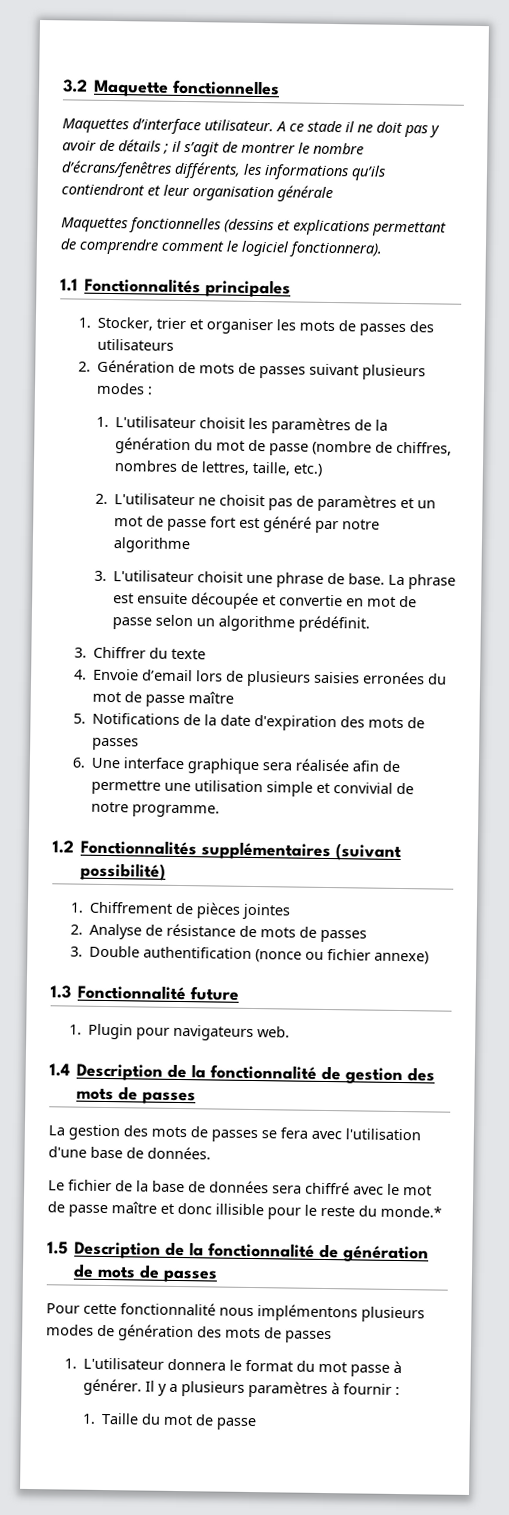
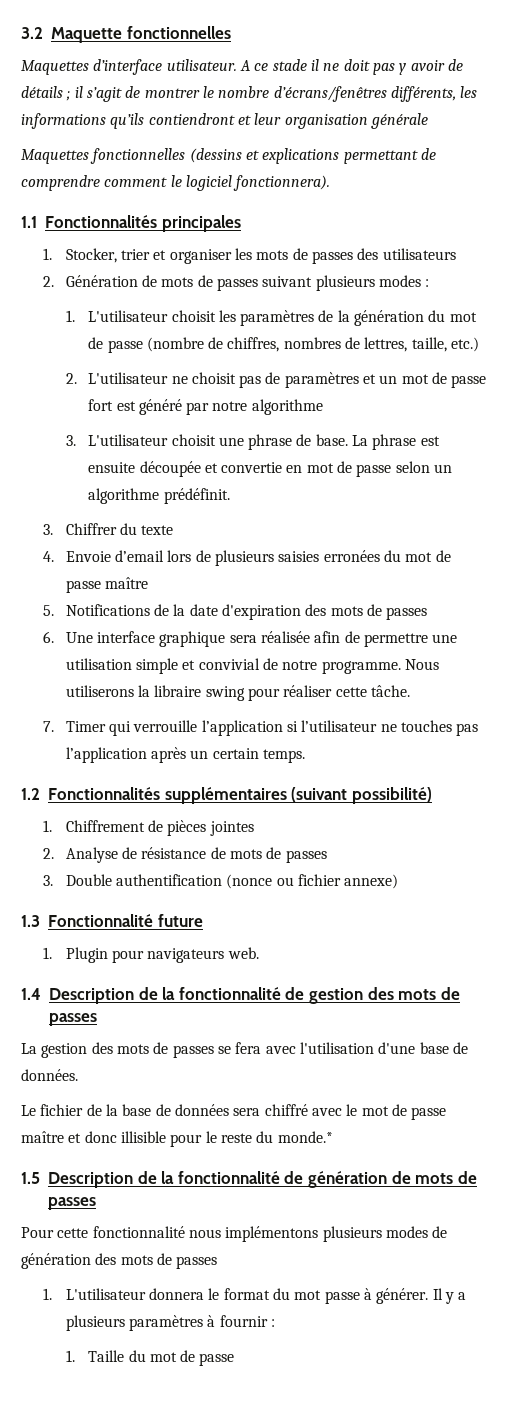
(221, 811) none -> [405,659,440,670] [65,685,411,701] [43,720,479,736] [65,747,306,763] Nous utiliserons la libraire swing pour réaliser cette tâche. // 7. Timer qui verrouille l’application si l’utilisateur ne touches pas l’application après un certain temps.

